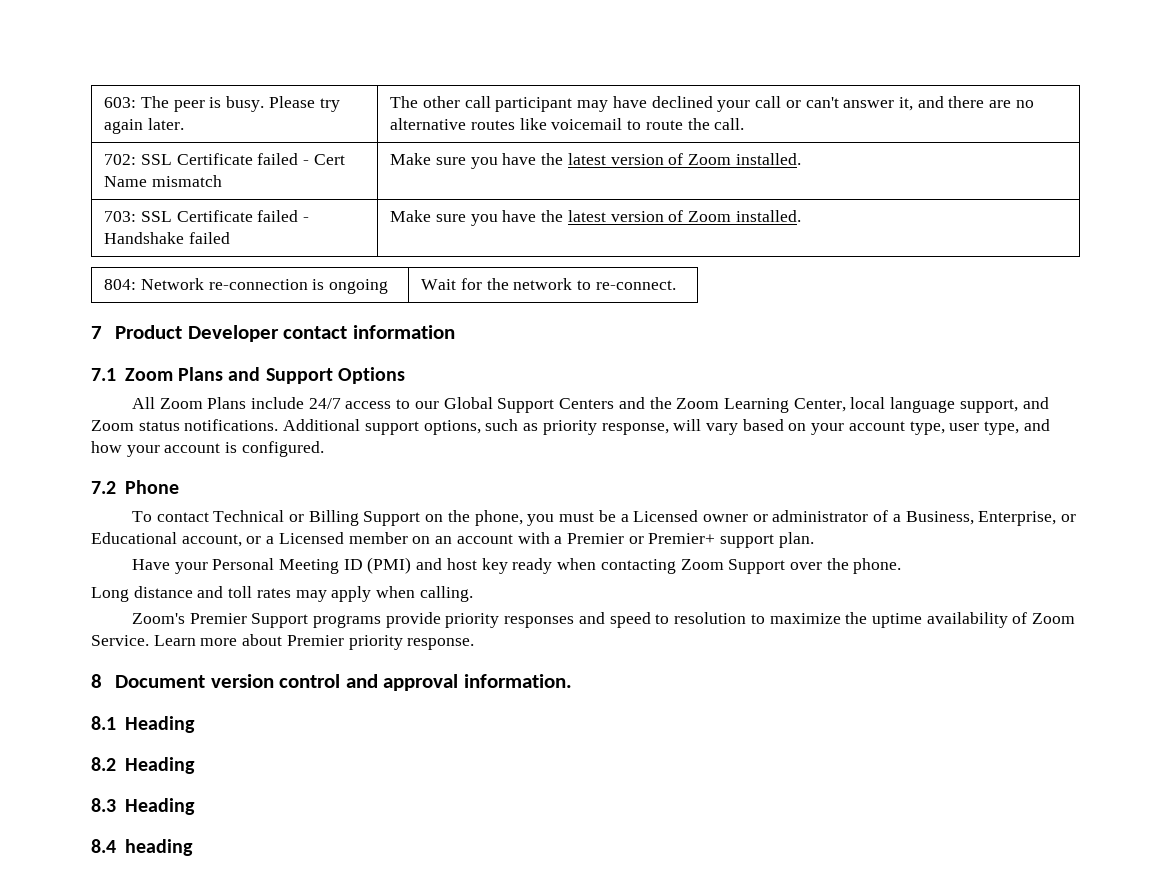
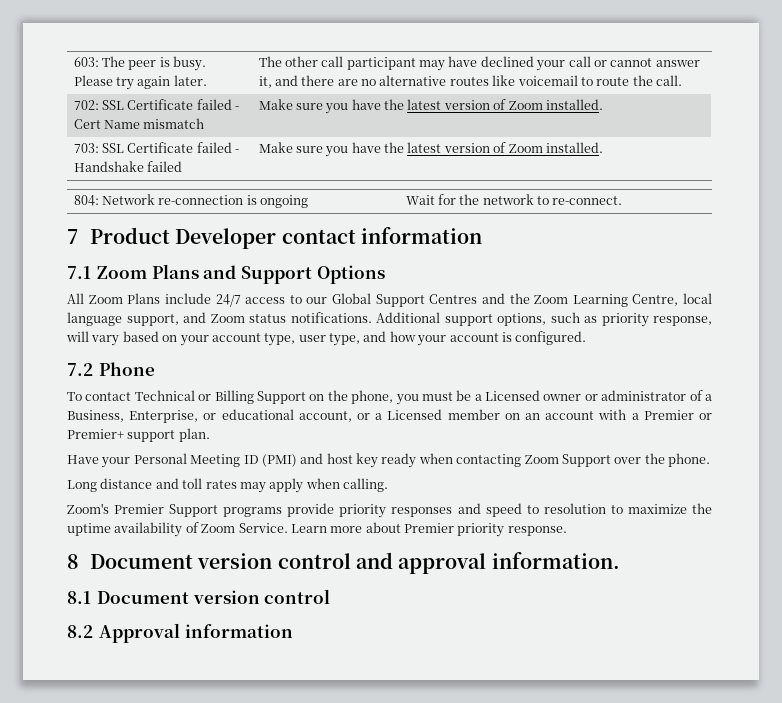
[805,97,839,108] can't -> [610,58,653,67] cannot
[559,398,615,409] Centers -> [429,294,478,304] Centres
[793,398,846,412] Center, -> [632,294,679,306] Centre,
[91,532,177,544] Educational -> [221,409,294,420] educational
[124,716,195,733] [91,757,195,774] [91,798,195,815] [91,839,193,856] Heading // 8.2 Heading // 8.3 Heading // 8.4 heading -> [97,589,331,604] [67,623,293,643] Document version control // 8.2 Approval information

